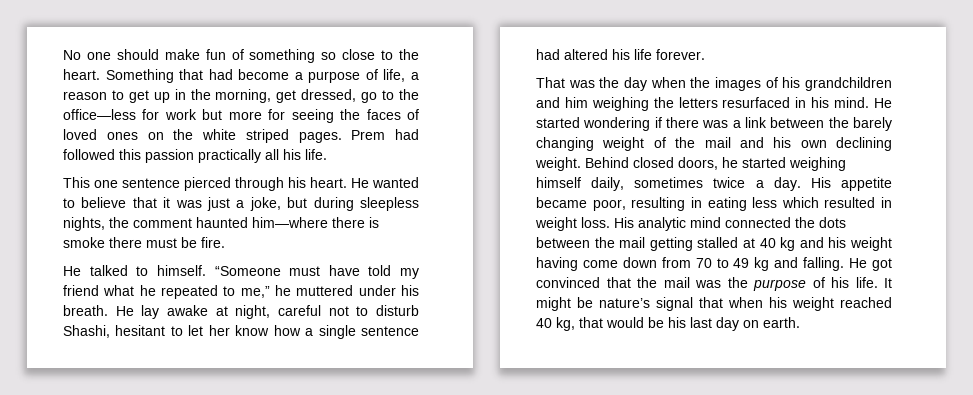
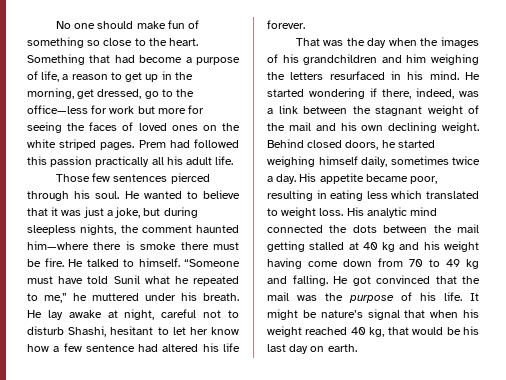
(301, 154) none -> [186,157,213,165] adult
[63,177,180,188] This one sentence -> [55,173,168,182] Those few sentences
[310,177,347,188] heart. -> [95,191,120,199] soul.
(225, 242) // -> (64, 262) none
[400,268,419,279] [63,285,99,296] my friend -> [113,275,140,284] Sunil
[318,325,356,339] single -> [63,343,82,352] few
[666,117,699,128] there -> [382,88,454,99] there, indeed,
[853,117,892,131] [536,137,594,151] barely changing -> [375,106,422,116] stagnant
[824,197,892,208] resulted in -> [426,191,479,199] [267,208,278,216] translated to

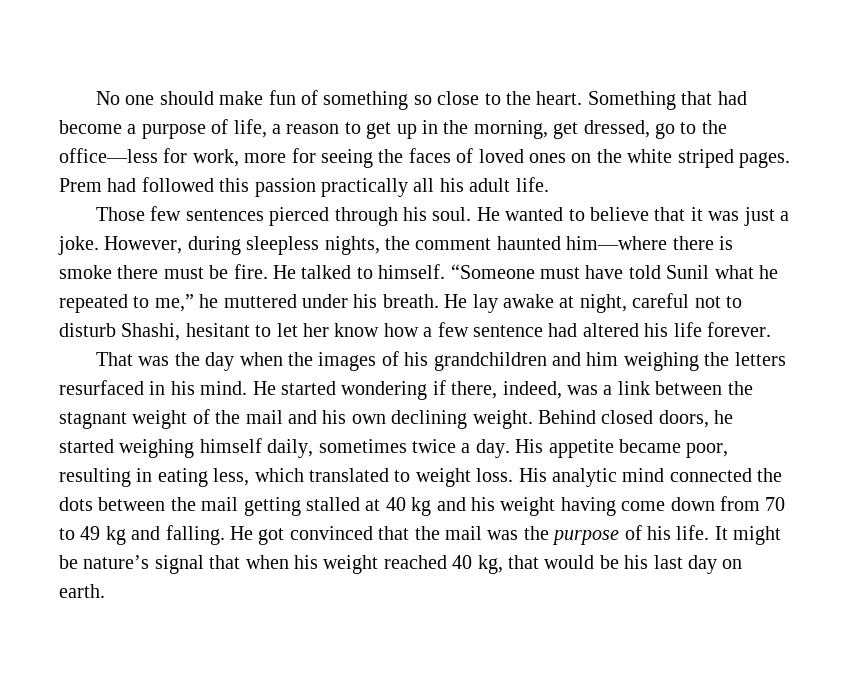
[109,106,155,114] work but -> [192,149,239,167] work,
[115,207,161,218] joke, but -> [58,236,183,255] joke. However,
[366,191,388,199] less -> [213,468,250,486] less,

